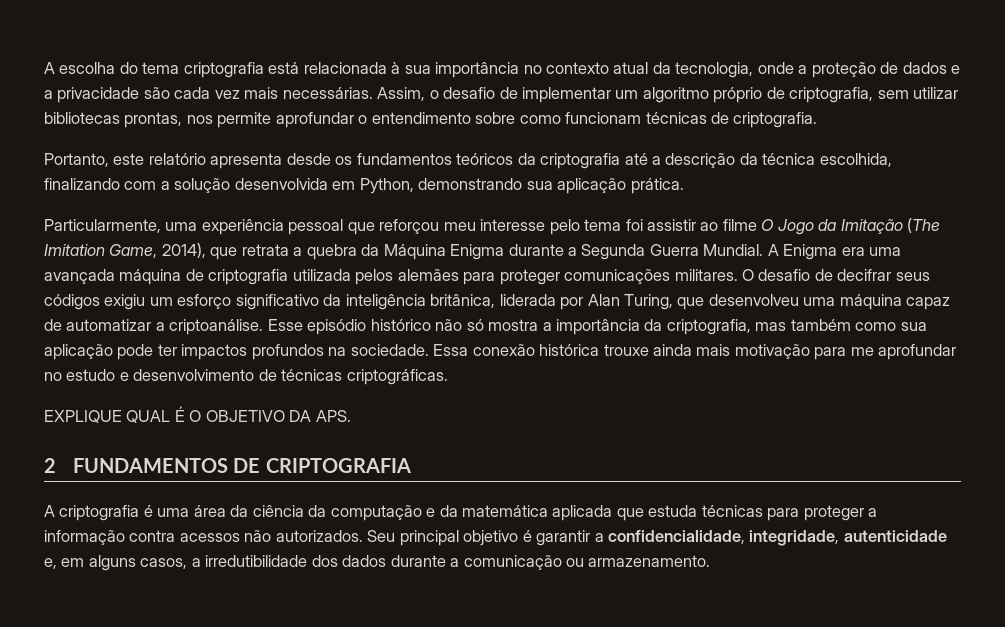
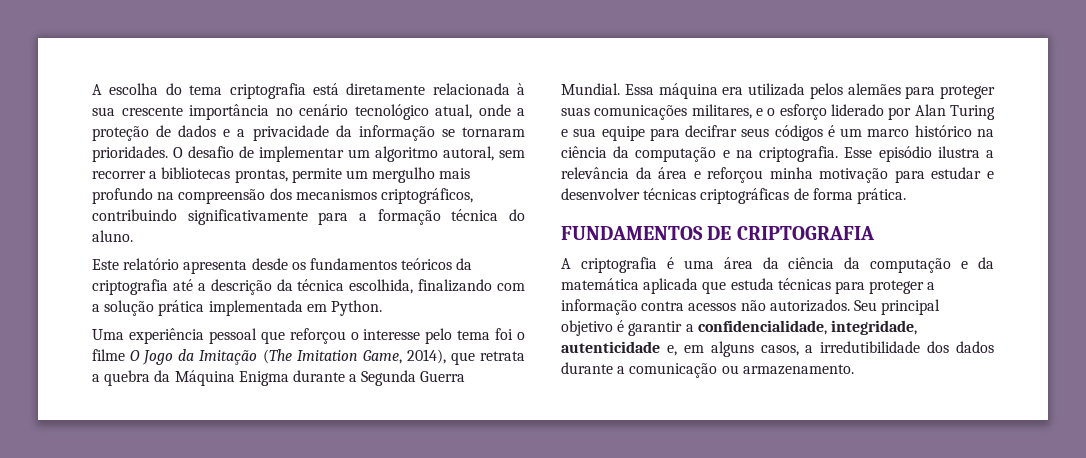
(300, 68) none -> [346,83,426,95] diretamente
(431, 69) none -> [121,106,183,116] crescente
[546,62,754,78] contexto atual da tecnologia, -> [299,104,472,120] cenário tecnológico atual,
[143,87,439,101] são cada vez mais necessárias. Assim, o -> [335,125,525,141] [92,146,183,162] da informação se tornaram prioridades. O
[713,87,959,103] [44,112,818,128] [44,153,145,167] próprio de criptografia, sem utilizar bibliotecas prontas, nos permite aprofundar o entendimento sobre como funcionam técnicas de criptografia. // Portanto, este -> [443,146,525,161] [92,167,471,183] [92,188,473,204] [92,209,525,225] [92,230,133,242] [92,259,119,270] autoral, sem recorrer a bibliotecas prontas, permite um mergulho mais profundo na compreensão dos mecanismos criptográficos, contribuindo significativamente para a formação técnica do aluno. // Este
[234,178,684,194] [44,219,198,233] desenvolvida em Python, demonstrando sua aplicação prática. // Particularmente, uma -> [158,300,382,316] [92,329,124,340] prática implementada em Python. // Uma
[443,222,476,231] meu -> [350,332,359,340] o
[647,219,719,231] assistir ao -> [516,332,525,340] o
[767,244,902,260] [44,269,289,285] A Enigma era uma avançada máquina de criptografia -> [624,83,744,99] Essa máquina era
[564,269,930,284] [44,294,951,310] [44,319,927,335] [44,344,957,360] [44,369,448,385] [44,406,351,423] [44,458,56,473] comunicações militares. O desafio de decifrar seus códigos exigiu um esforço significativo da inteligência britânica, liderada por Alan Turing, que desenvolveu uma máquina capaz de automatizar a criptoanálise. Esse episódio histórico não só mostra a importância da criptografia, mas também como sua aplicação pode ter impactos profundos na sociedade. Essa conexão histórica trouxe ainda mais motivação para me aprofundar no estudo e desenvolvimento de técnicas criptográficas. // EXPLIQUE QUAL É O OBJETIVO DA APS. // 2 -> [561,104,995,120] [561,125,994,141] [561,146,994,162] [561,167,994,183] [561,188,906,204] suas comunicações militares, e o esforço liderado por Alan Turing e sua equipe para decifrar seus códigos é um marco histórico na ciência da computação e na criptografia. Esse episódio ilustra a relevância da área e reforçou minha motivação para estudar e desenvolver técnicas criptográficas de forma prática. //

